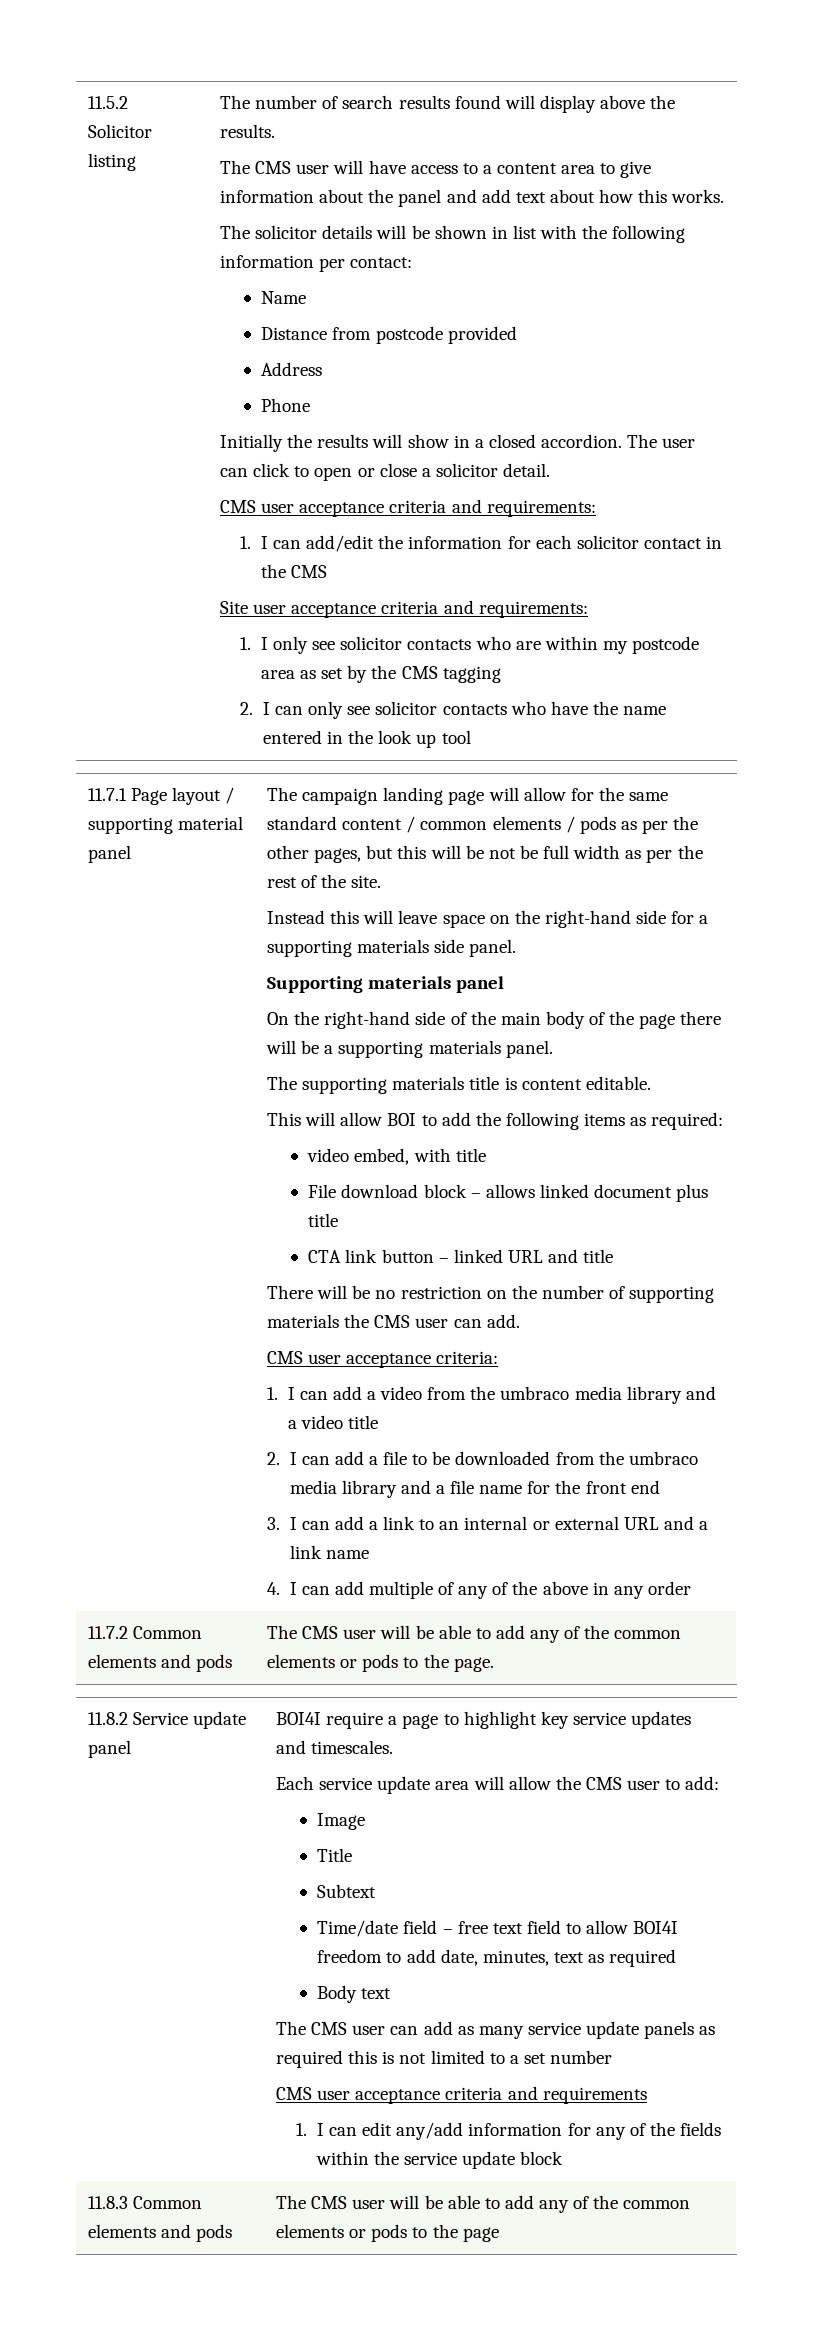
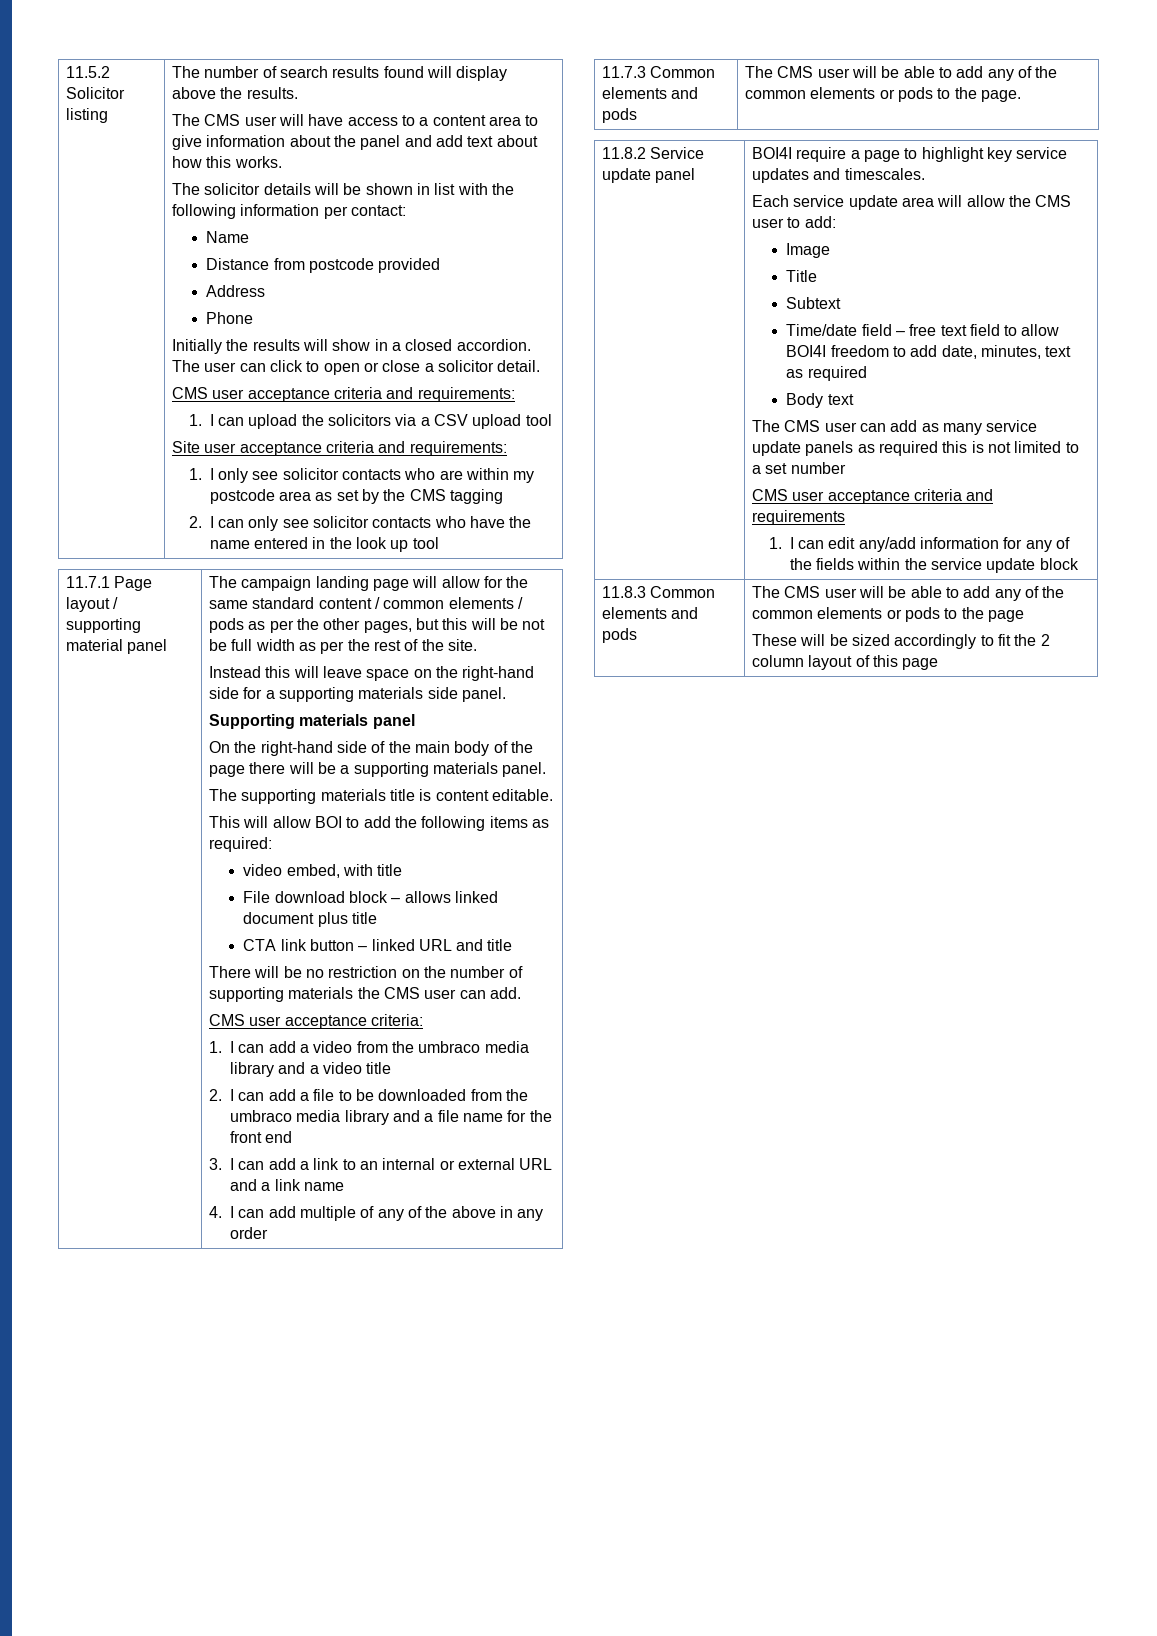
[306,535,723,552] [260,564,328,578] add/edit the information for each solicitor contact in the CMS -> [248,414,552,429] upload the solicitors via a CSV upload tool
[88,1626,129,1639] 11.7.2 -> [601,66,646,78] 11.7.3
(499, 2234) none -> [751,634,1050,649] [751,655,939,670] // These will be sized accordingly to fit the 2 column layout of this page

